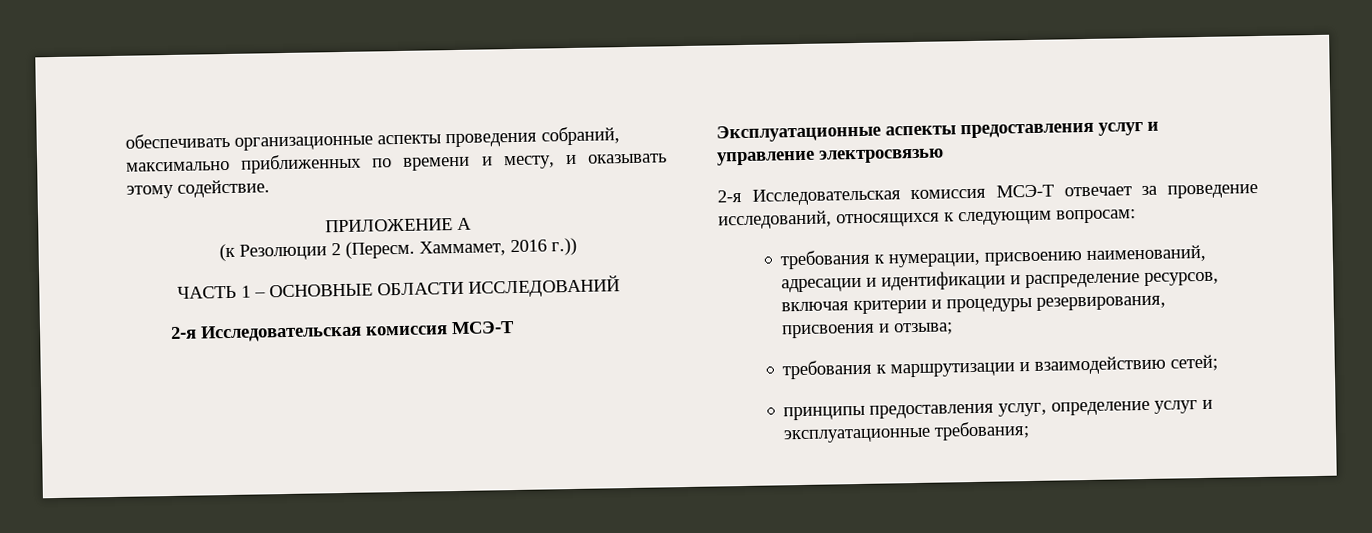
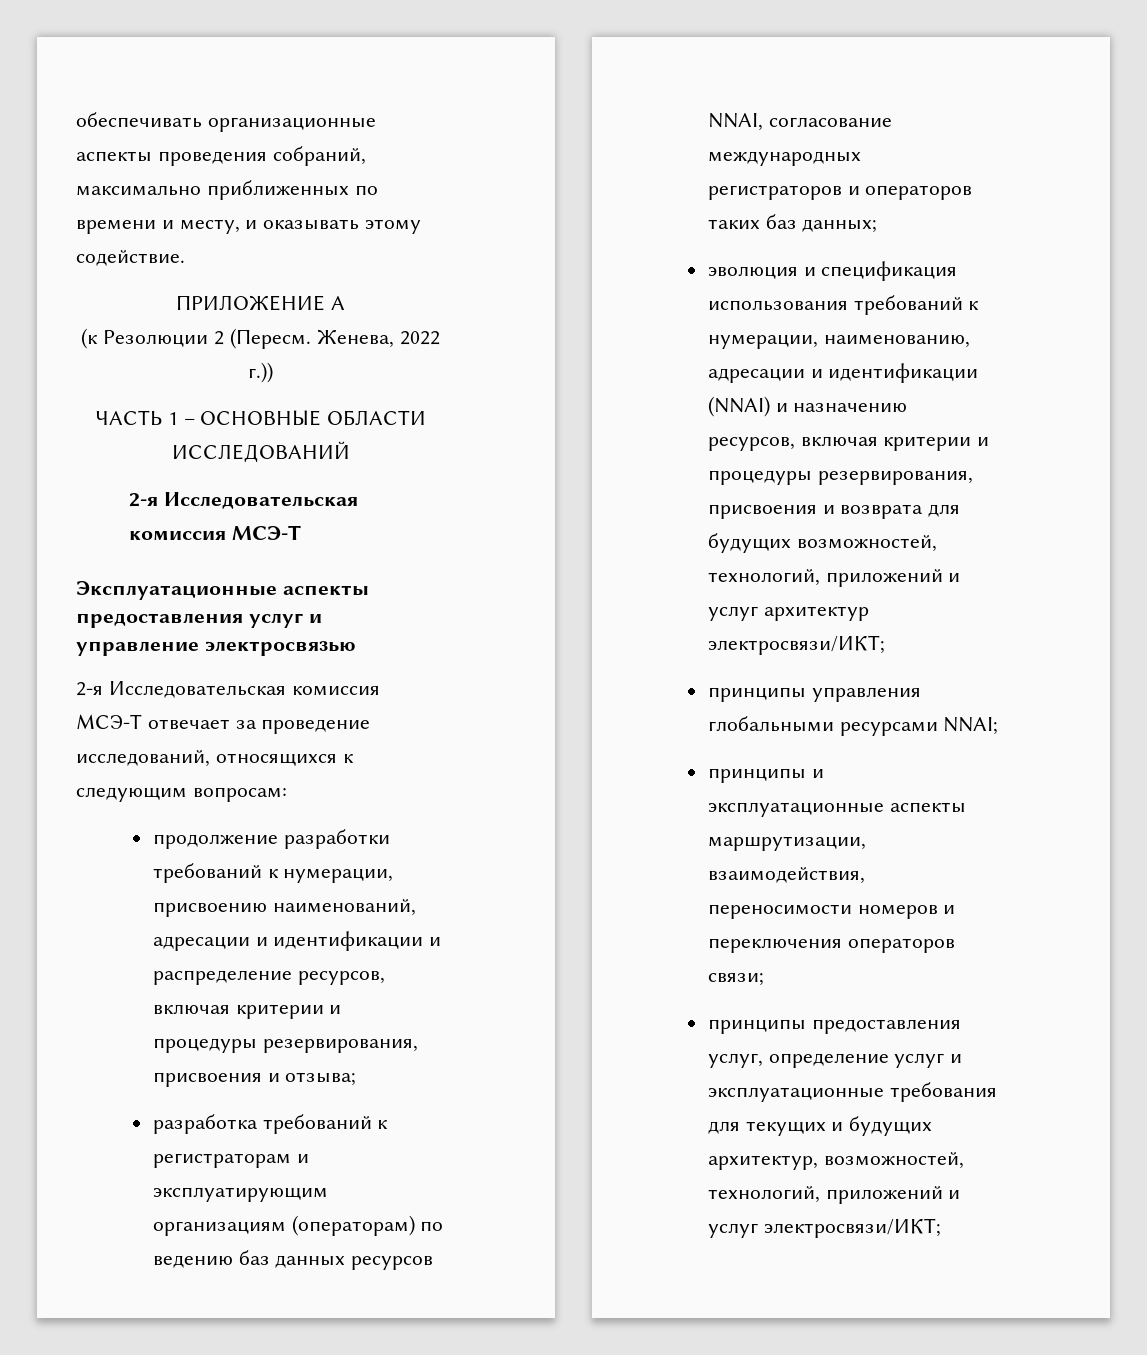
[418,239,547,257] Хаммамет, 2016 -> [316,329,440,348] Женева, 2022
[780,249,872,270] требования -> [152,829,390,849] [152,863,262,883] продолжение разработки требований
[782,354,1219,380] требования к маршрутизации и взаимодействию сетей; -> [152,1114,389,1134] [152,1153,309,1168] [152,1187,328,1202] [152,1215,444,1236] [152,1250,434,1270] [707,113,892,131] [707,151,861,166] [707,185,973,200] [707,214,878,233] [707,261,958,281] [707,295,980,315] [707,334,970,349] [707,363,979,383] [707,396,908,417] [707,436,990,451] [707,470,973,485] [707,504,961,519] [707,533,937,553] [707,569,961,587] [707,606,869,621] [707,635,885,655] [707,687,921,702] [707,716,999,736] [707,768,824,783] [707,802,966,817] [707,836,866,851] [707,867,865,884] [707,904,956,919] [707,938,955,953] [707,972,764,986] разработка требований к регистраторам и эксплуатирующим организациям (операторам) по ведению баз данных ресурсов NNAI, согласование международных регистраторов и операторов таких баз данных; // эволюция и спецификация использования требований к нумерации, наименованию, адресации и идентификации (NNAI) и назначению ресурсов, включая критерии и процедуры резервирования, присвоения и возврата для будущих возможностей, технологий, приложений и услуг архитектур электросвязи/ИКТ; // принципы управления глобальными ресурсами NNAI; // принципы и эксплуатационные аспекты маршрутизации, взаимодействия, переносимости номеров и переключения операторов связи;
[934,421,1031,441] требования; -> [889,1082,997,1102] [707,1116,933,1136] [707,1152,964,1170] [707,1186,961,1204] [707,1218,941,1238] требования для текущих и будущих архитектур, возможностей, технологий, приложений и услуг электросвязи/ИКТ;

